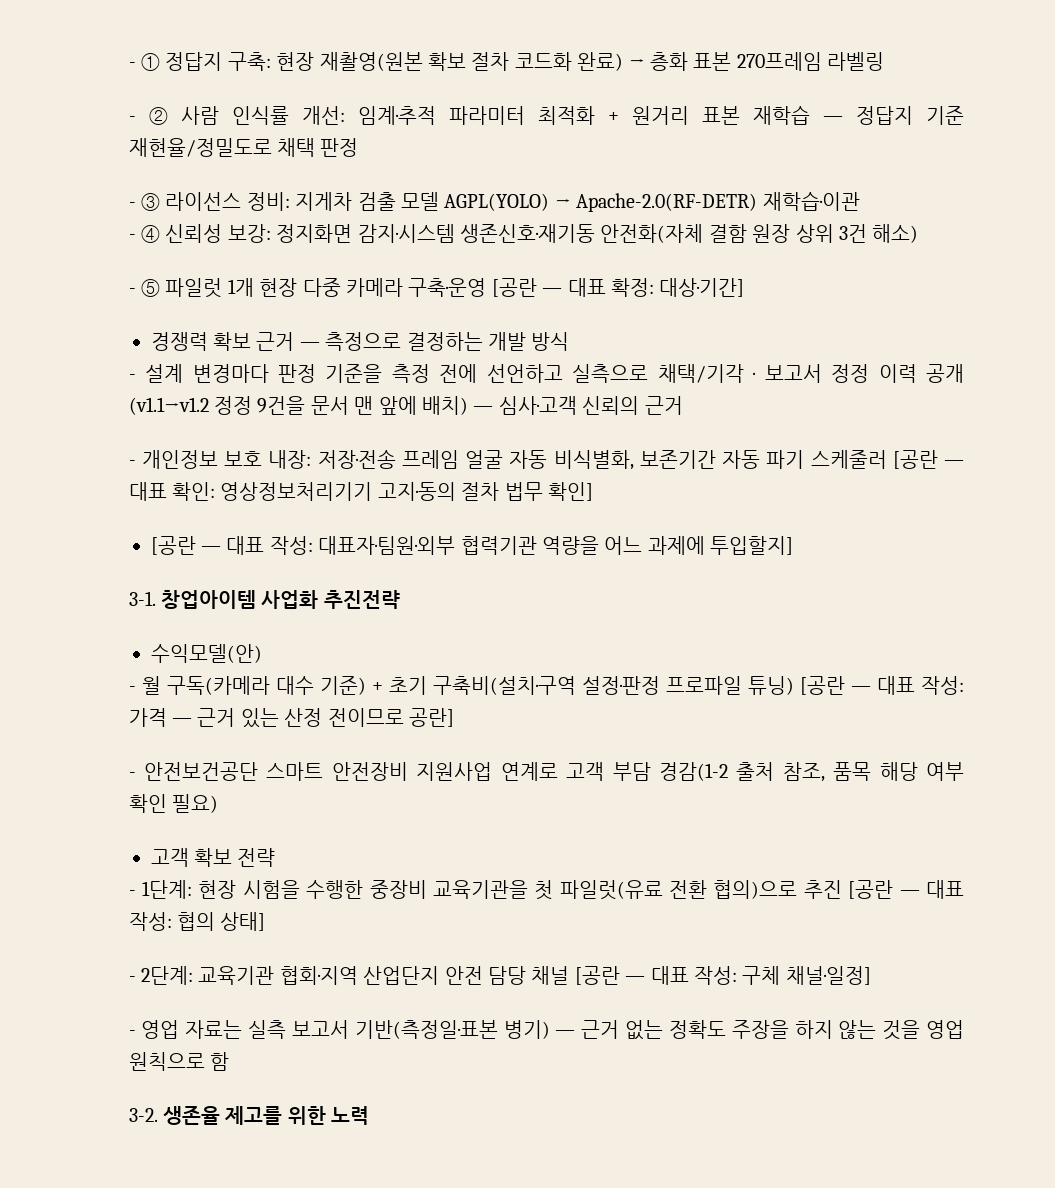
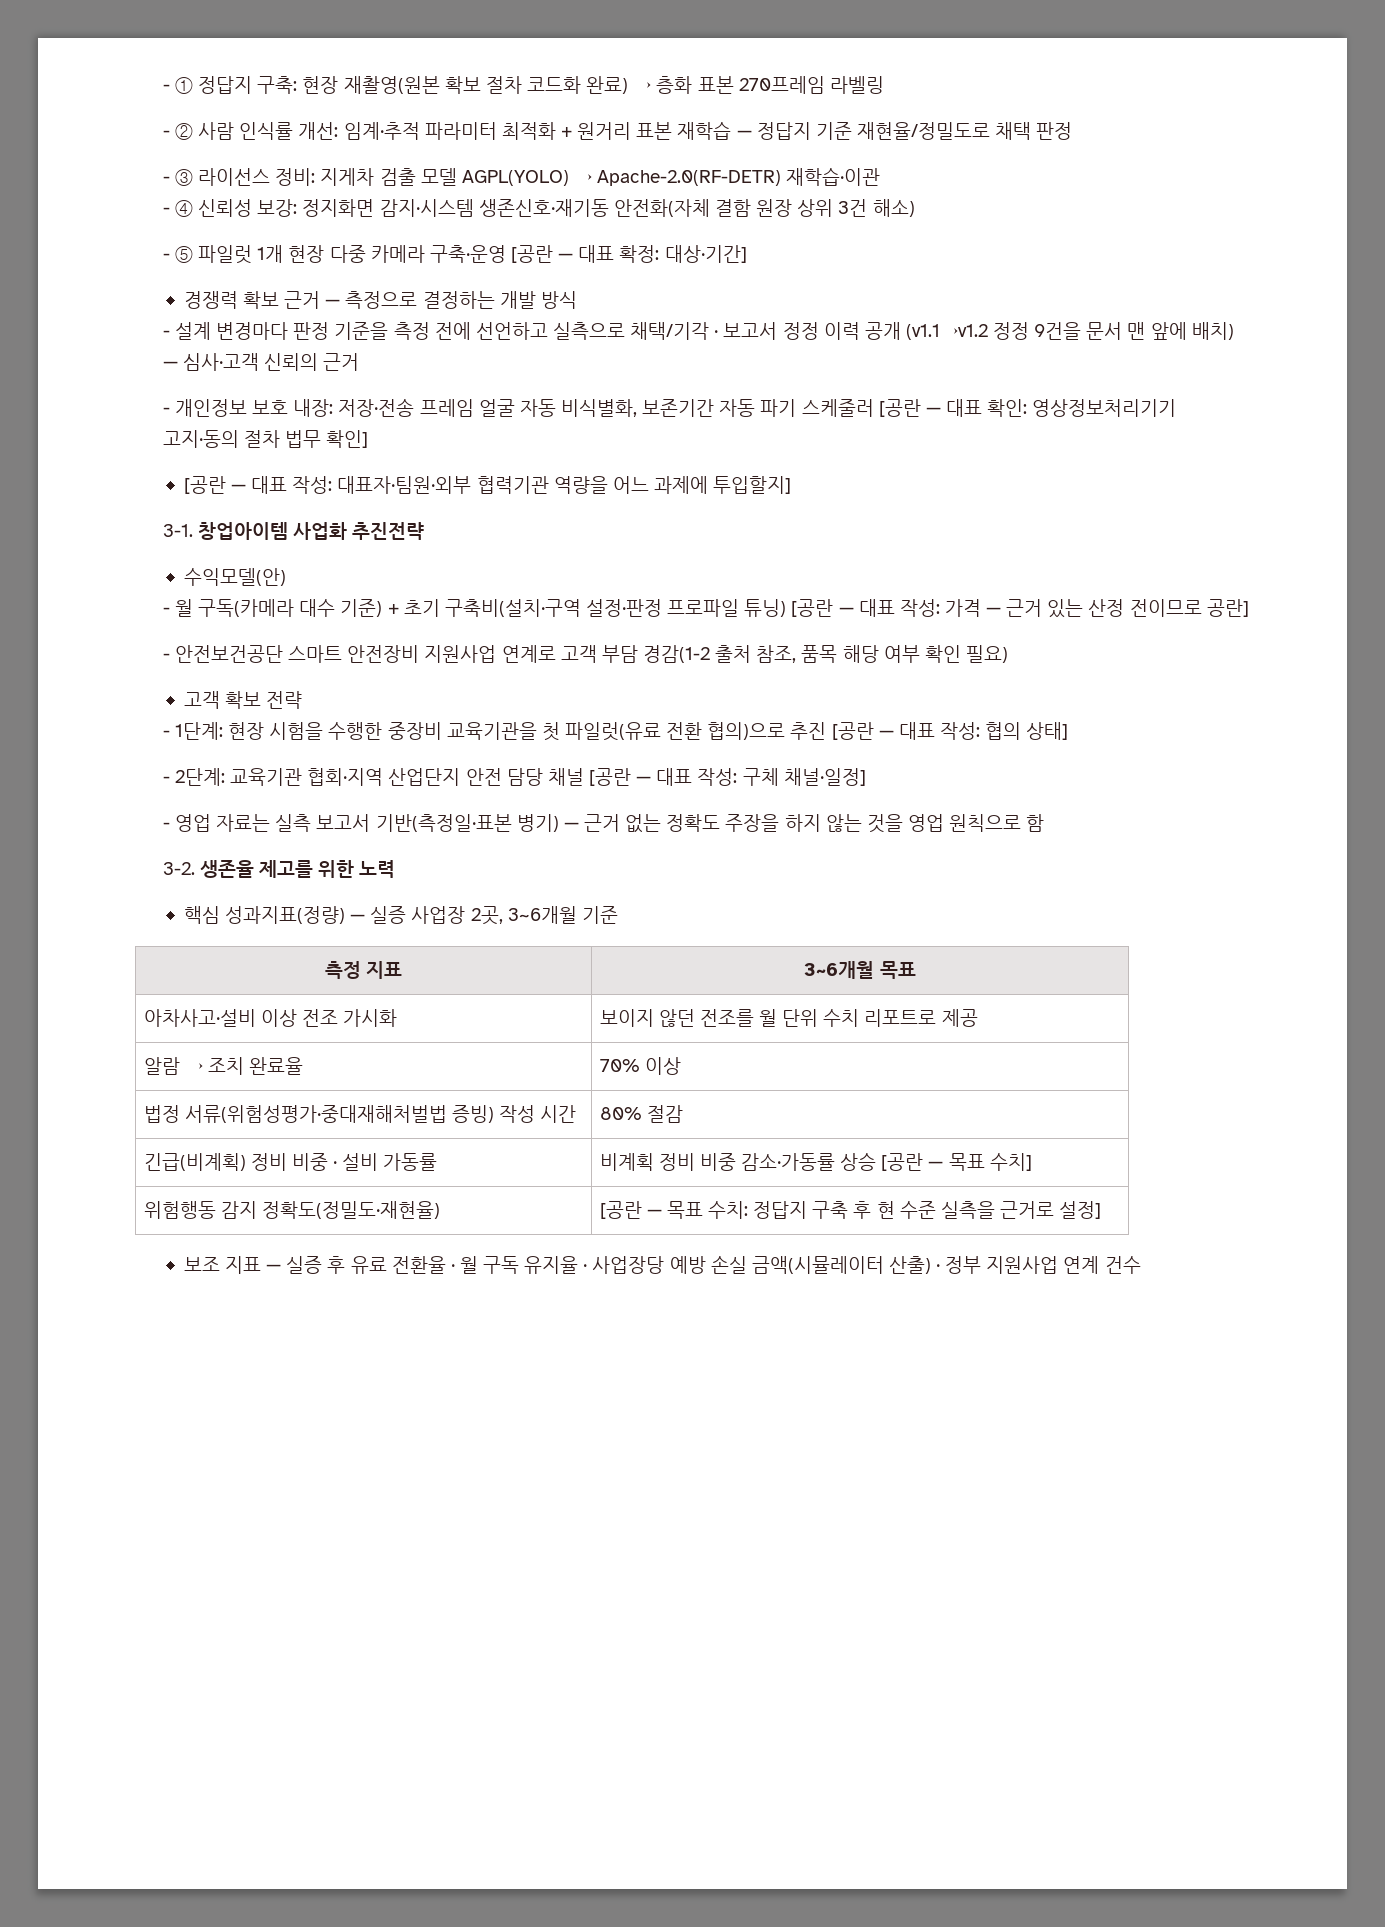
(370, 1115) none -> [183,906,618,925] [324,961,403,979] [804,961,916,979] [143,1009,398,1027] [599,1009,978,1027] [143,1057,304,1075] [599,1057,681,1075] [143,1105,577,1123] [599,1105,683,1123] [143,1153,438,1171] [599,1152,1032,1171] [143,1201,440,1219] [599,1201,1102,1219] [183,1255,1141,1274] // 핵심 성과지표(정량) — 실증 사업장 2곳, 3~6개월 기준 // 측정 지표 | 3~6개월 목표 // 아차사고·설비 이상 전조 가시화 | 보이지 않던 전조를 월 단위 수치 리포트로 제공 // 알람 → 조치 완료율 | 70% 이상 // 법정 서류(위험성평가·중대재해처벌법 증빙) 작성 시간 | 80% 절감 // 긴급(비계획) 정비 비중 · 설비 가동률 | 비계획 정비 비중 감소·가동률 상승 [공란 — 목표 수치] // 위험행동 감지 정확도(정밀도·재현율) | [공란 — 목표 수치: 정답지 구축 후 현 수준 실측을 근거로 설정] // 보조 지표 — 실증 후 유료 전환율 · 월 구독 유지율 · 사업장당 예방 손실 금액(시뮬레이터 산출) · 정부 지원사업 연계 건수

